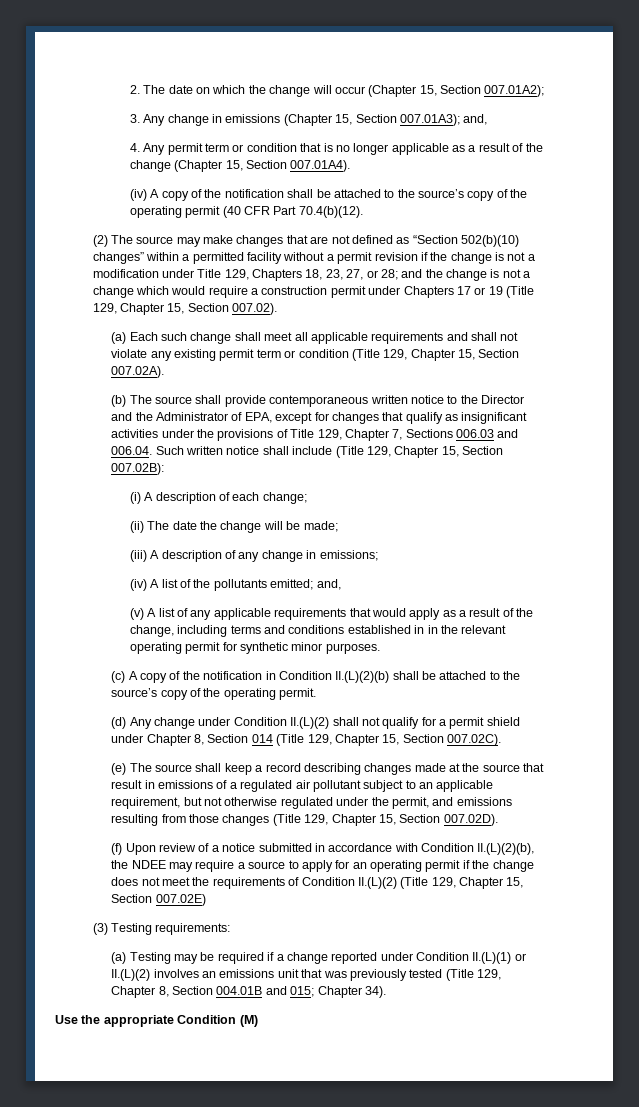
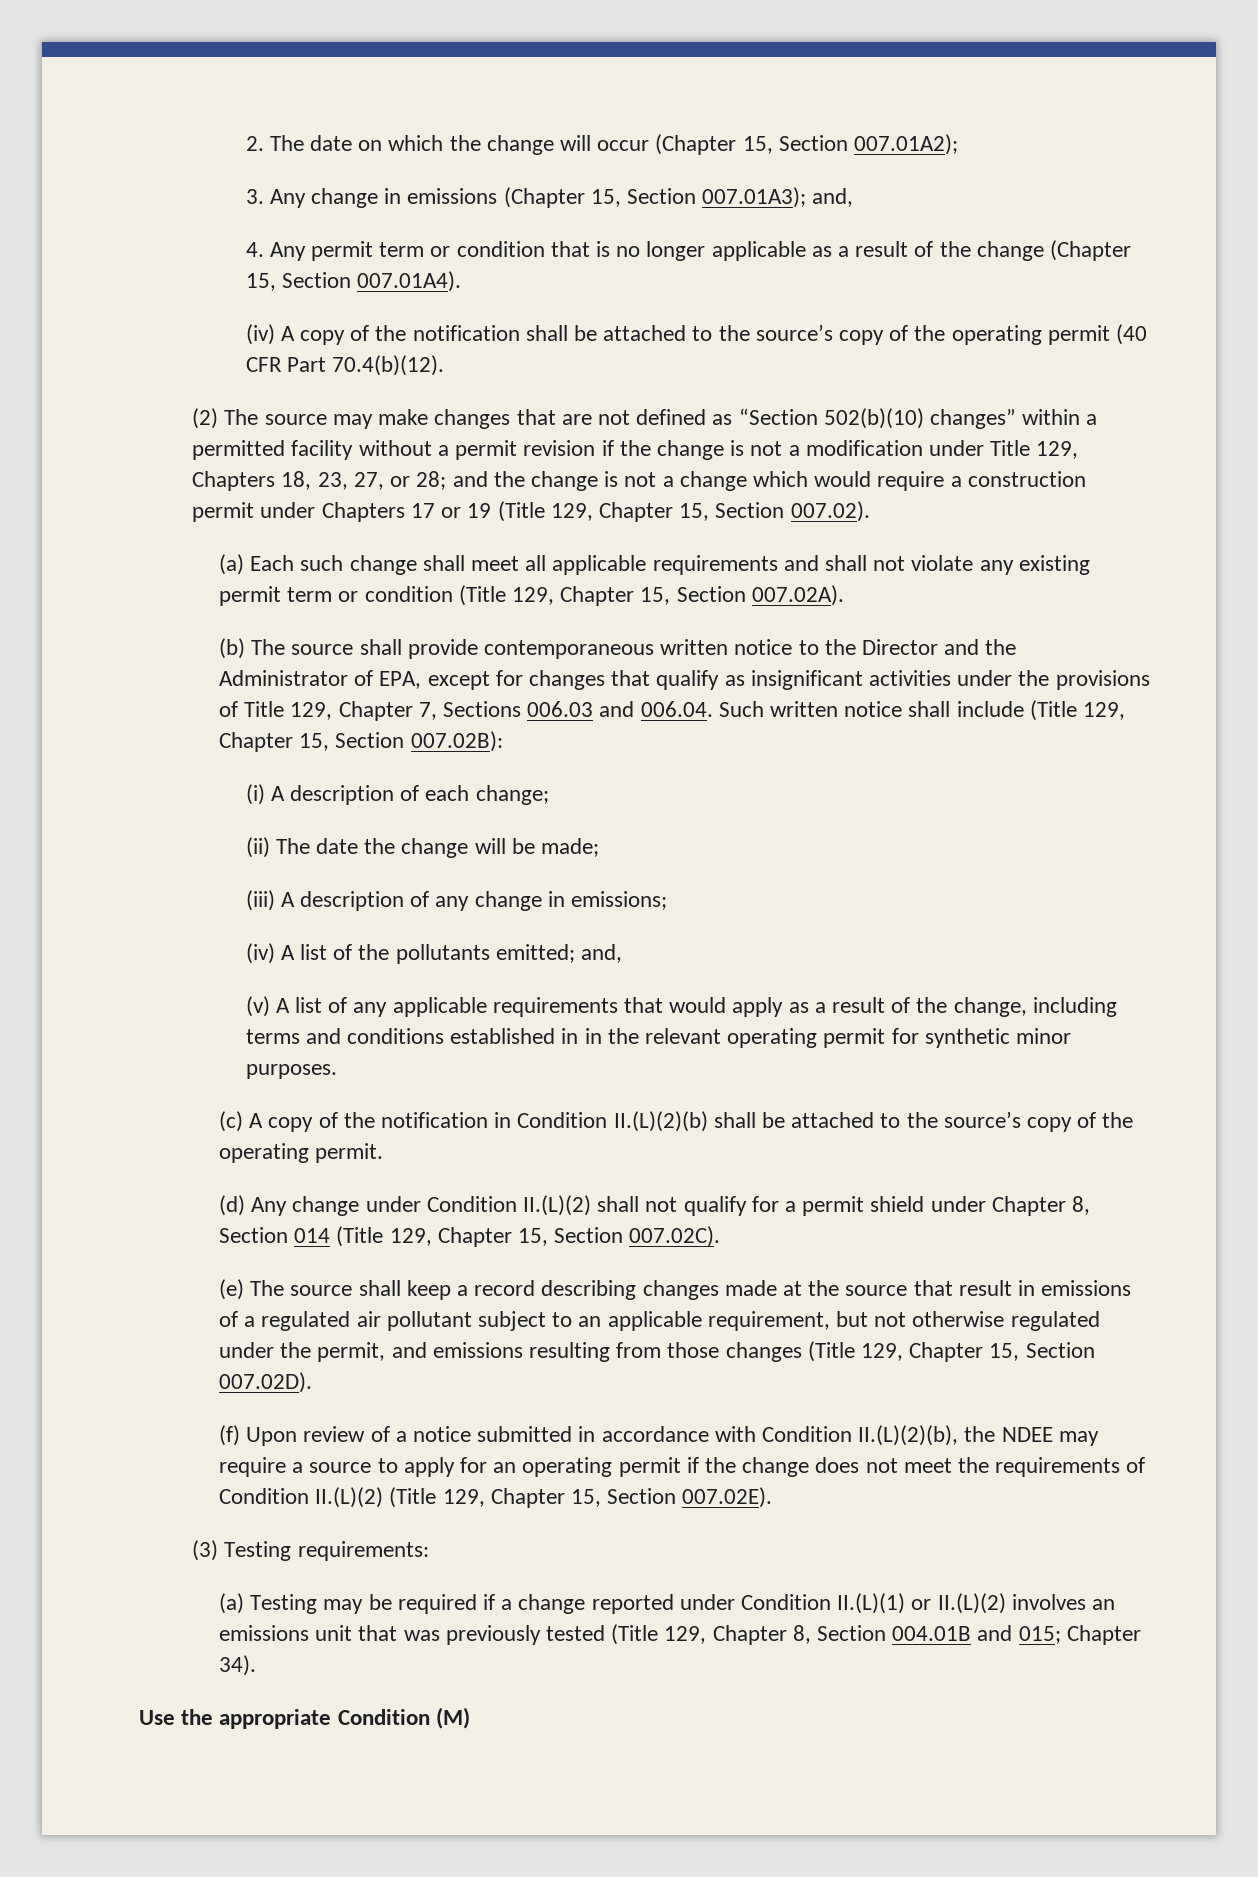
[155,894,206,906] 007.02E) -> [682,1487,773,1508] 007.02E).

